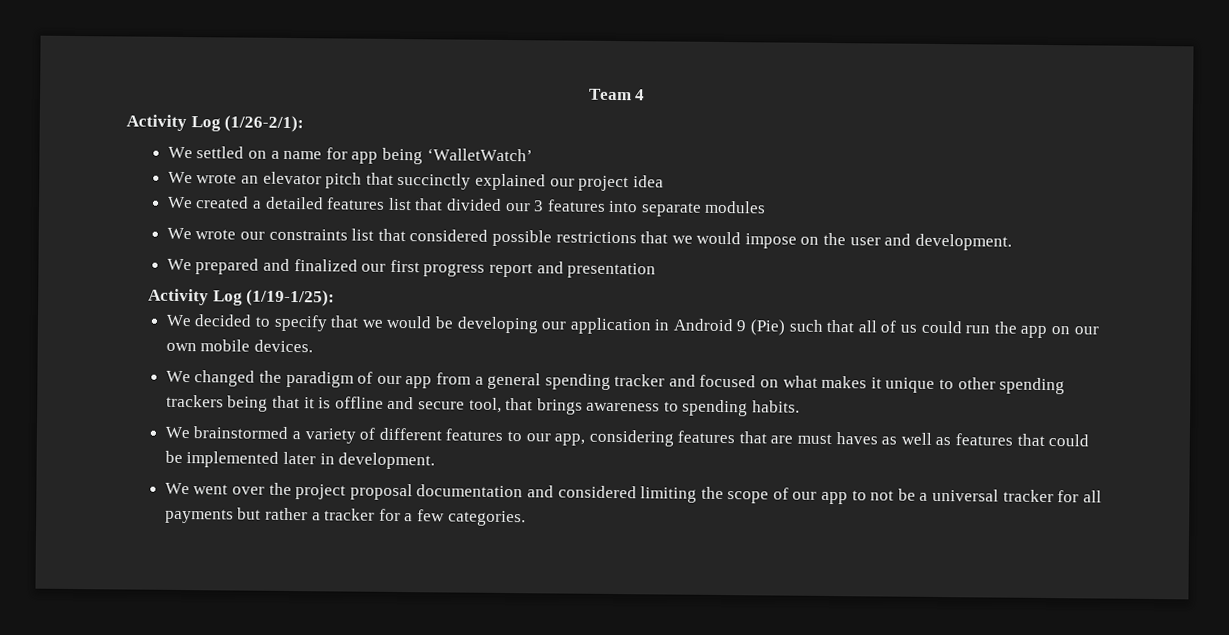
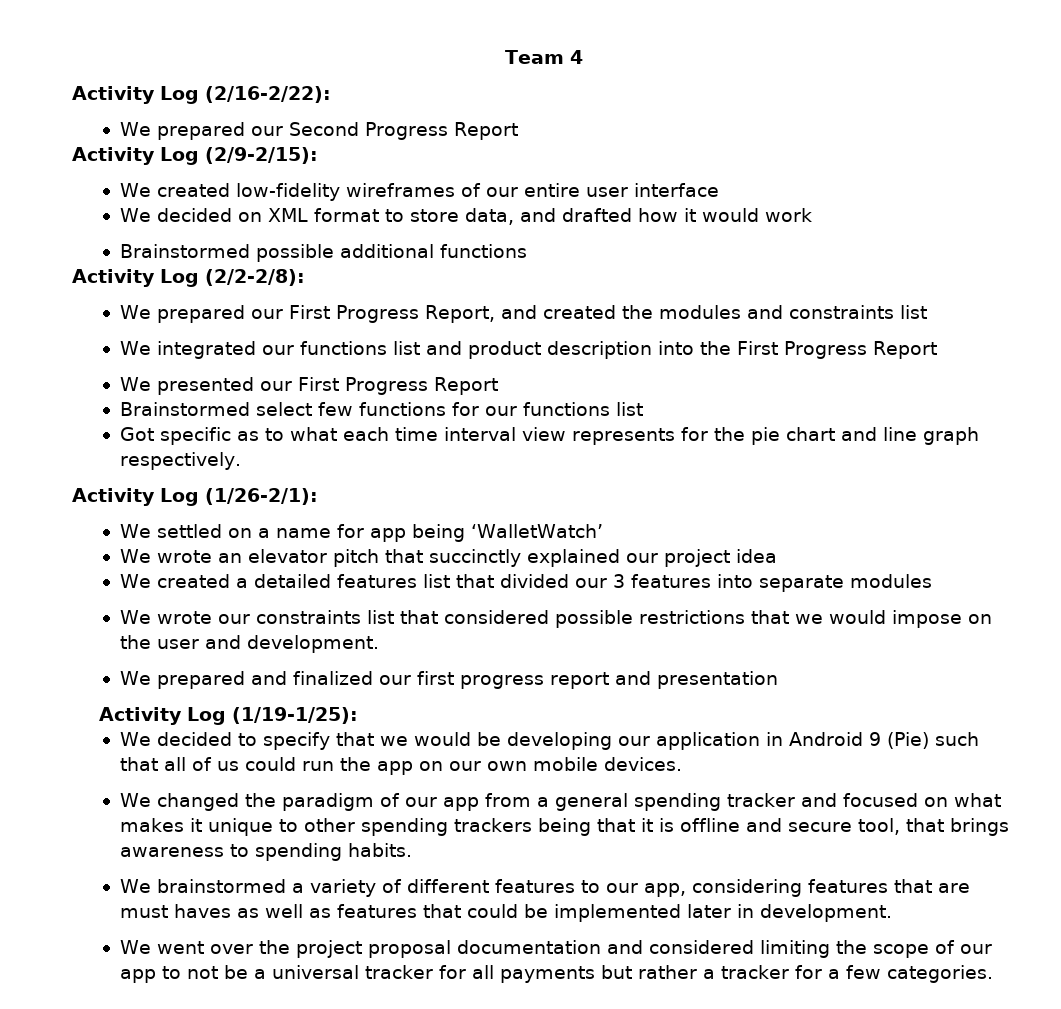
(646, 95) none -> [72,86,331,104] [119,122,518,140] [72,147,318,165] [119,183,719,201] [119,208,812,225] [119,244,527,262] [72,269,305,287] [119,305,927,323] [119,341,937,359] [119,377,498,395] [119,402,643,416] [119,427,979,445] [119,452,241,470] // Activity Log (2/16-2/22): // We prepared our Second Progress Report // Activity Log (2/9-2/15): // We created low-fidelity wireframes of our entire user interface // We decided on XML format to store data, and drafted how it would work // Brainstormed possible additional functions // Activity Log (2/2-2/8): // We prepared our First Progress Report, and created the modules and constraints list // We integrated our functions list and product description into the First Progress Report // We presented our First Progress Report // Brainstormed select few functions for our functions list // Got specific as to what each time interval view represents for the pie chart and line graph respectively.

